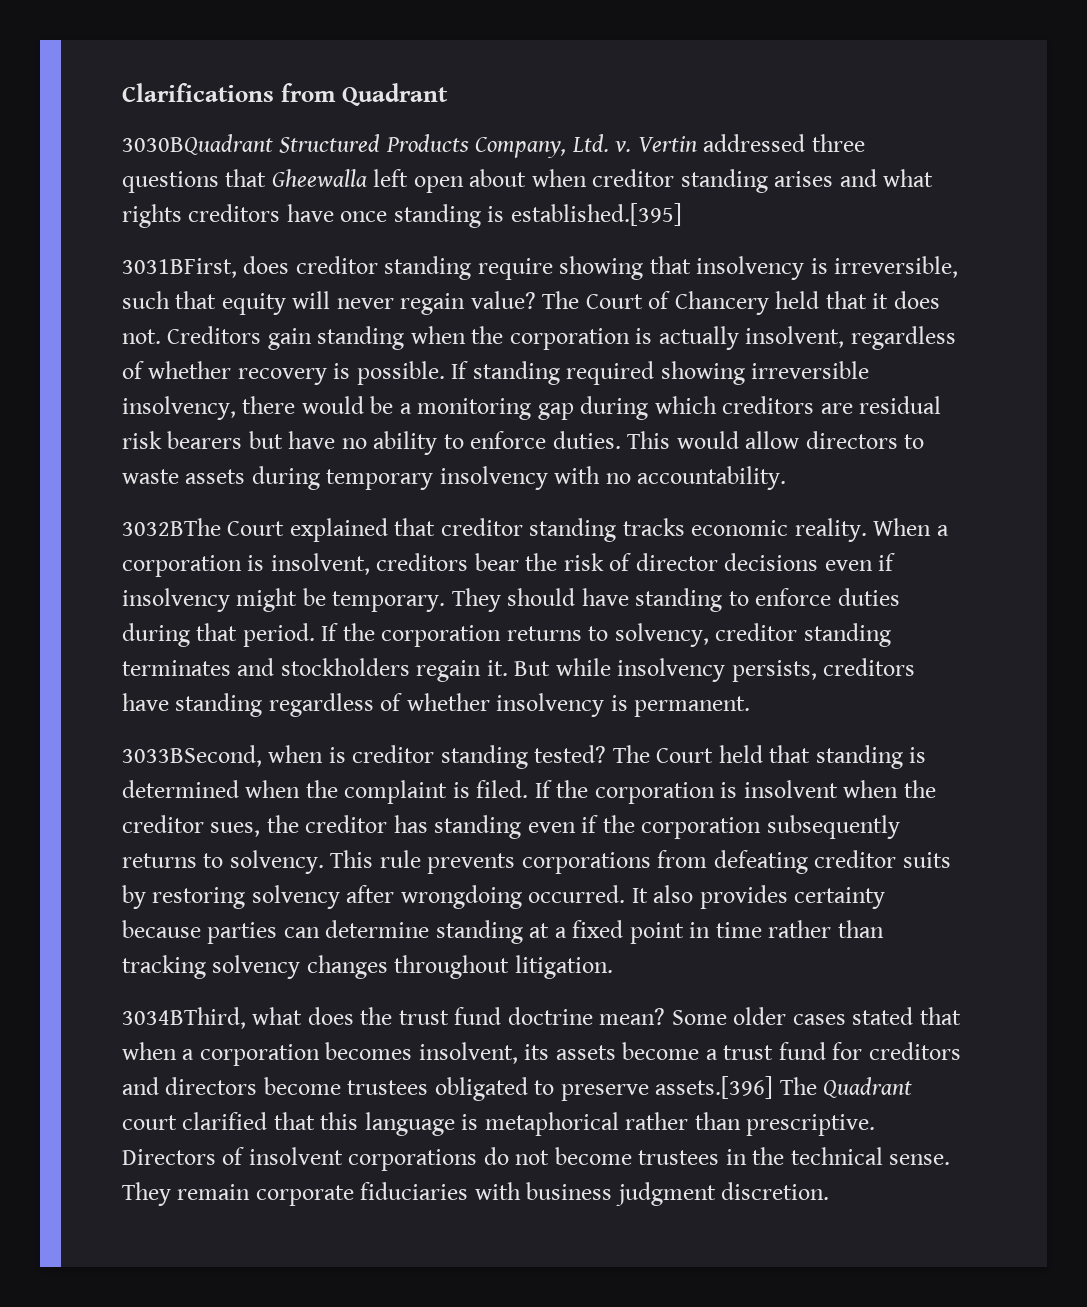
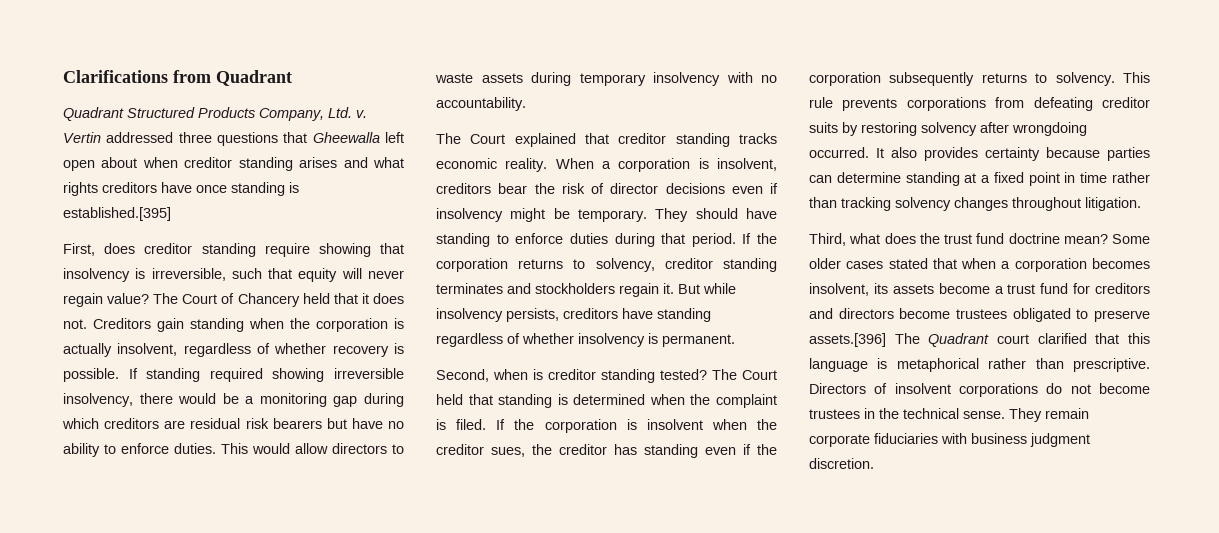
[122,134,273,155] 3030BQuadrant -> [63,107,124,121] Quadrant
[122,258,237,278] 3031BFirst, -> [63,243,95,256] First,
[122,518,221,536] 3032BThe -> [436,133,461,144] The
[122,745,262,767] 3033BSecond, -> [436,369,489,382] Second,
[122,1007,246,1029] 3034BThird, -> [809,233,846,246] Third,

